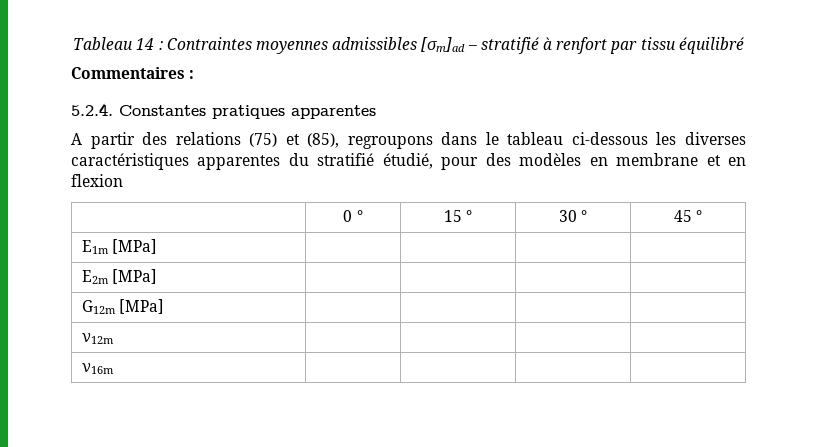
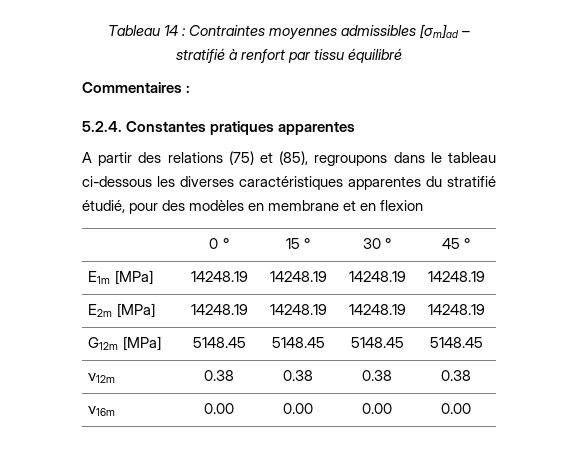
[81,269,157,284] [81,299,164,314] [81,333,114,344] [81,363,114,374] | | | // E2m [MPa] | | | | // G12m [MPa] | | | | // ν12m | | | | // ν16m | | | | -> [190,271,248,282] [269,271,327,282] [348,271,406,282] [427,271,485,282] [88,303,155,318] [190,304,248,315] [269,304,327,315] [348,304,406,315] [427,304,485,315] [88,336,161,351] [192,337,246,348] [271,337,325,348] [350,337,404,348] [429,337,483,348] [88,373,116,383] [204,370,234,381] [283,370,313,381] [362,370,392,381] [441,370,471,381] [88,406,116,416] [204,403,234,414] [283,403,313,414] [362,403,392,414] [441,403,471,414] 14248.19 | 14248.19 | 14248.19 | 14248.19 // E2m [MPa] | 14248.19 | 14248.19 | 14248.19 | 14248.19 // G12m [MPa] | 5148.45 | 5148.45 | 5148.45 | 5148.45 // ν12m | 0.38 | 0.38 | 0.38 | 0.38 // ν16m | 0.00 | 0.00 | 0.00 | 0.00

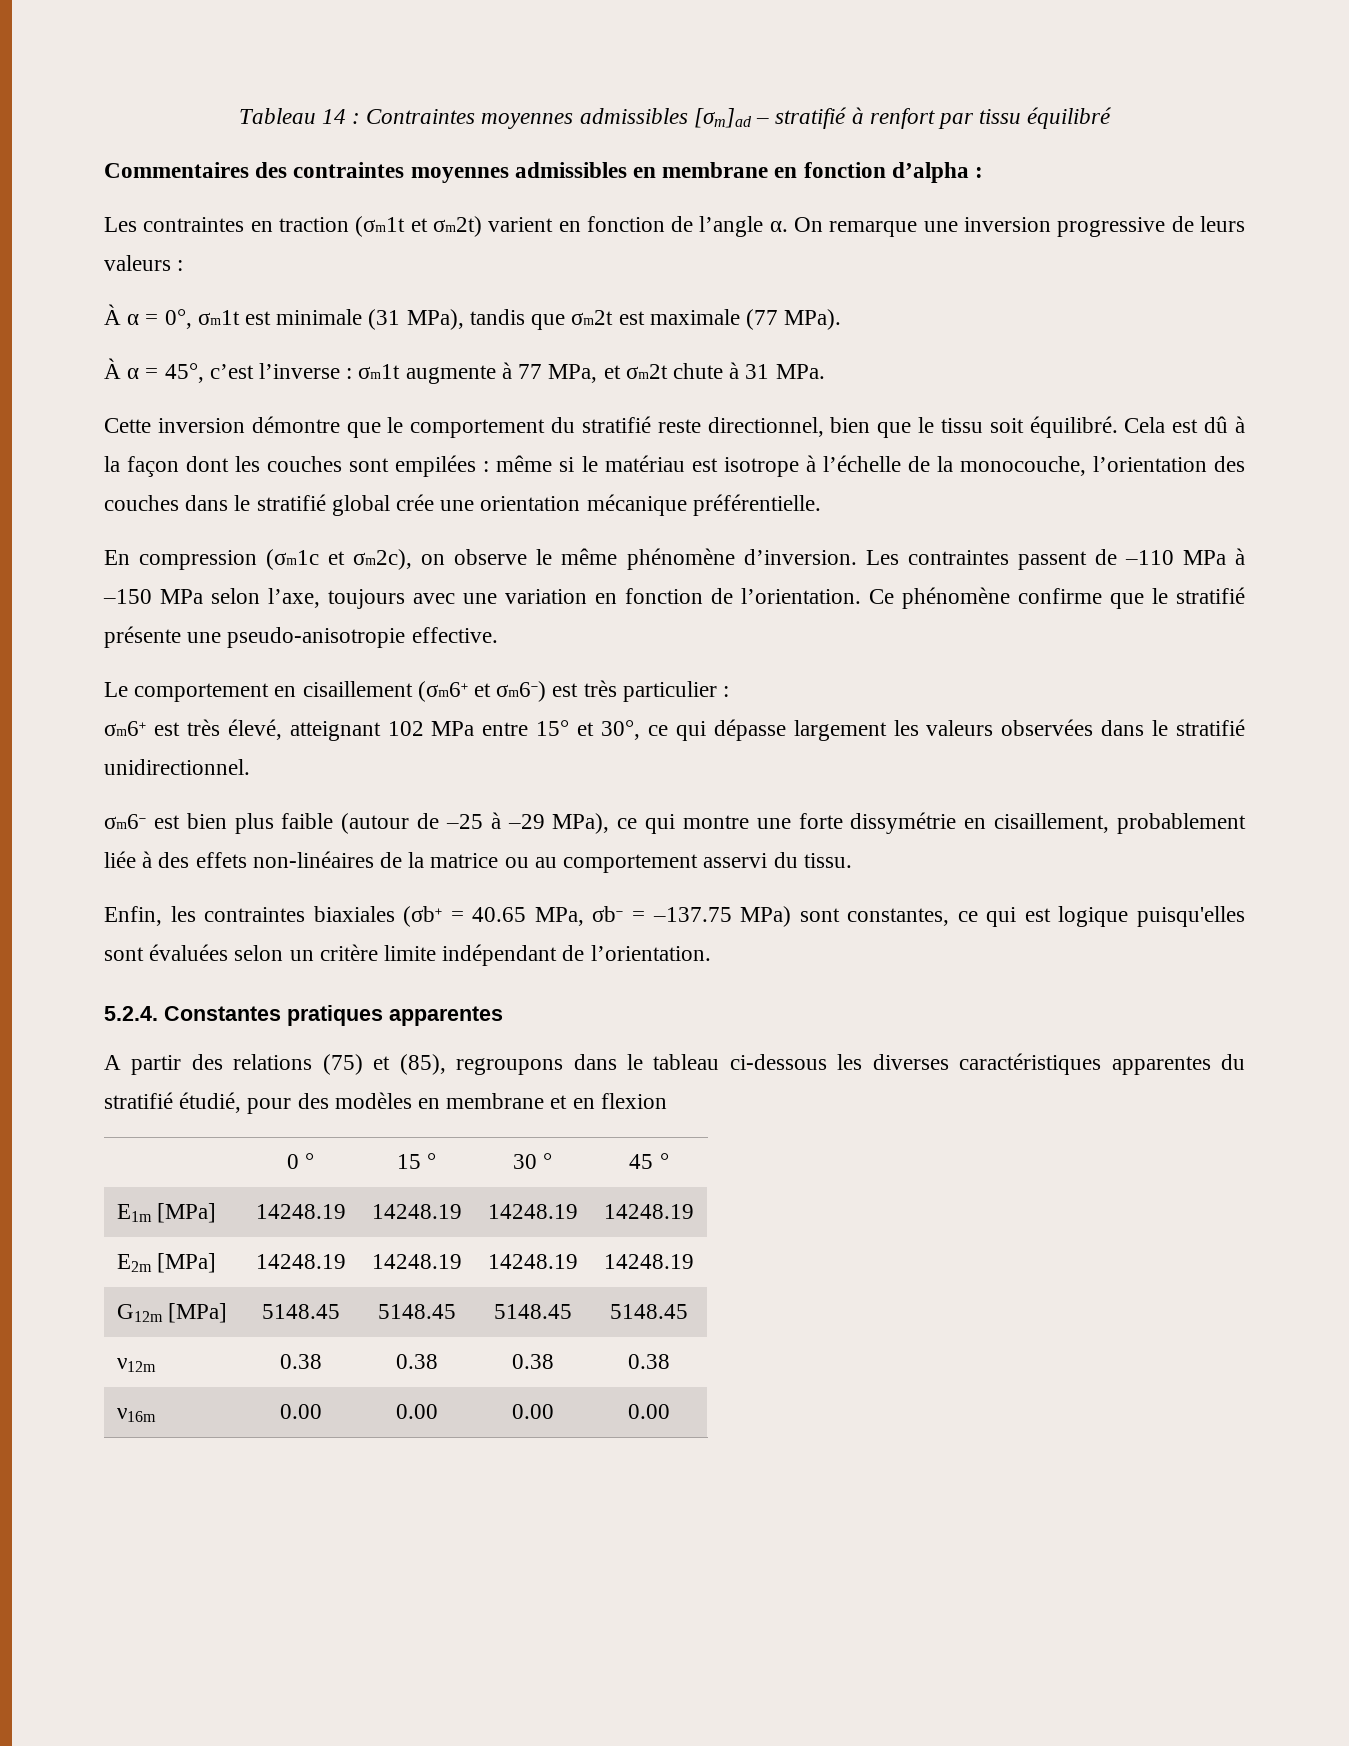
[186,85,191,93] : -> [255,162,984,183] [104,216,1245,237] [104,255,184,271] [104,304,842,330] [104,358,825,384] [104,416,1246,438] [104,455,1245,477] [104,494,821,516] [104,548,1245,570] [103,587,1245,609] [104,626,498,648] [104,680,730,702] [104,719,1245,741] [104,759,250,775] [104,812,1247,834] [104,851,852,873] [104,906,1245,927] [104,944,711,966] des contraintes moyennes admissibles en membrane en fonction d’alpha : // Les contraintes en traction (σₘ1t et σₘ2t) varient en fonction de l’angle α. On remarque une inversion progressive de leurs valeurs : // À α = 0°, σₘ1t est minimale (31 MPa), tandis que σₘ2t est maximale (77 MPa). // À α = 45°, c’est l’inverse : σₘ1t augmente à 77 MPa, et σₘ2t chute à 31 MPa. // Cette inversion démontre que le comportement du stratifié reste directionnel, bien que le tissu soit équilibré. Cela est dû à la façon dont les couches sont empilées : même si le matériau est isotrope à l’échelle de la monocouche, l’orientation des couches dans le stratifié global crée une orientation mécanique préférentielle. // En compression (σₘ1c et σₘ2c), on observe le même phénomène d’inversion. Les contraintes passent de –110 MPa à –150 MPa selon l’axe, toujours avec une variation en fonction de l’orientation. Ce phénomène confirme que le stratifié présente une pseudo-anisotropie effective. // Le comportement en cisaillement (σₘ6⁺ et σₘ6⁻) est très particulier : // σₘ6⁺ est très élevé, atteignant 102 MPa entre 15° et 30°, ce qui dépasse largement les valeurs observées dans le stratifié unidirectionnel. // σₘ6⁻ est bien plus faible (autour de –25 à –29 MPa), ce qui montre une forte dissymétrie en cisaillement, probablement liée à des effets non-linéaires de la matrice ou au comportement asservi du tissu. // Enfin, les contraintes biaxiales (σb⁺ = 40.65 MPa, σb⁻ = –137.75 MPa) sont constantes, ce qui est logique puisqu'elles sont évaluées selon un critère limite indépendant de l’orientation.

